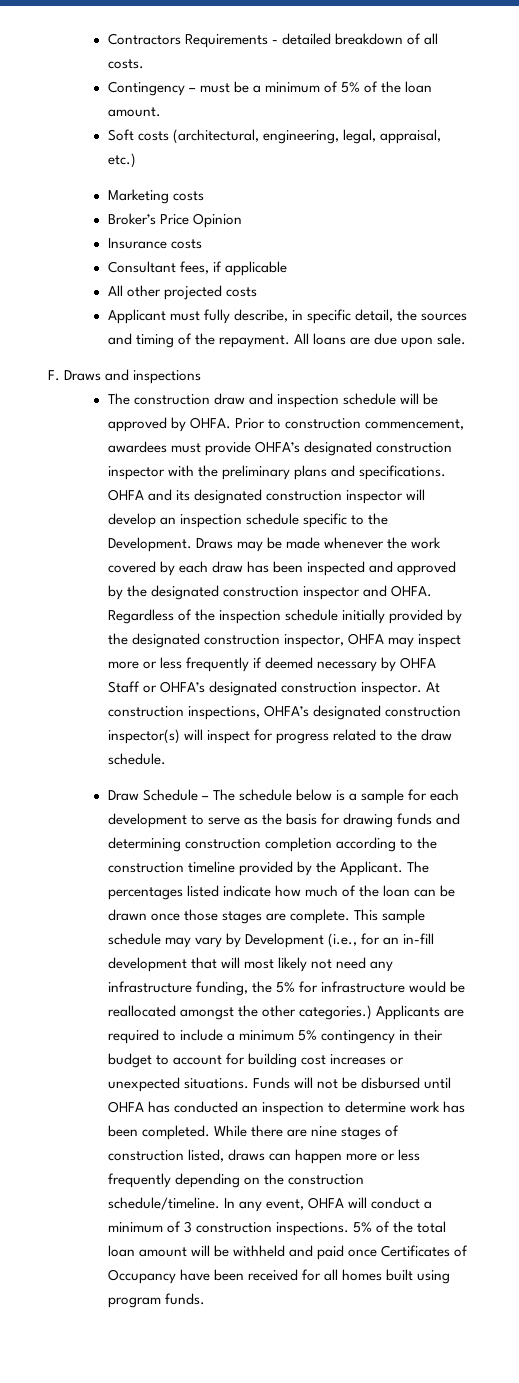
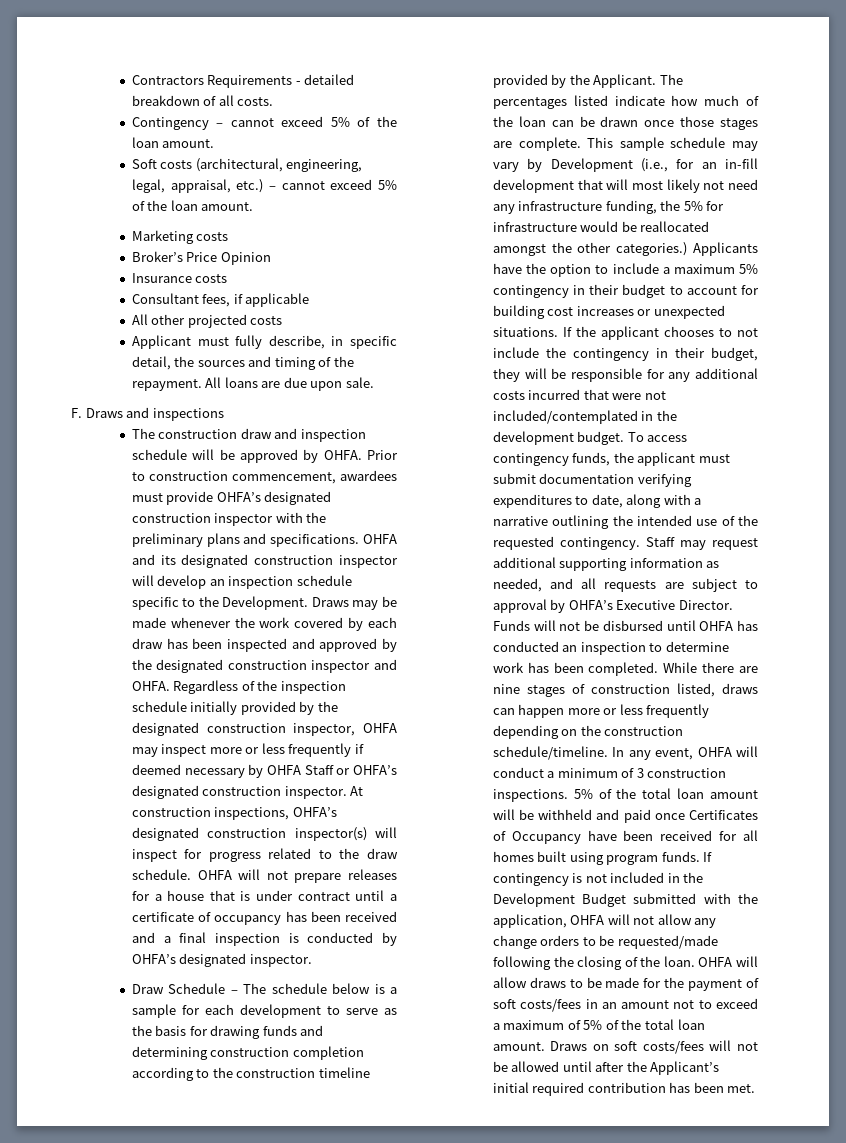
[200,81,339,93] must be a minimum of -> [230,116,324,127] cannot exceed
(136, 160) none -> [268,179,397,190] [131,200,254,211] – cannot exceed 5% of the loan amount.
(166, 759) none -> [197,869,397,883] [131,890,398,901] [131,911,397,925] [131,932,397,946] [131,953,312,967] OHFA will not prepare releases for a house that is under contract until a certificate of occupancy has been received and a final inspection is conducted by OHFA’s designated inspector.
[444,1009,465,1017] [107,1029,159,1044] are required -> [492,263,592,277] have the option
[239,1030,295,1041] minimum -> [673,264,735,274] maximum
(249, 1083) none -> [562,326,758,340] [492,347,758,361] [492,368,758,382] [492,389,666,400] [492,410,677,424] [492,431,688,445] [492,452,730,466] [492,473,692,487] [492,494,702,508] [492,515,758,529] [492,536,758,550] [492,557,720,571] [492,578,758,592] [492,599,733,613] If the applicant chooses to not include the contingency in their budget, they will be responsible for any additional costs incurred that were not included/contemplated in the development budget. To access contingency funds, the applicant must submit documentation verifying expenditures to date, along with a narrative outlining the intended use of the requested contingency. Staff may request additional supporting information as needed, and all requests are subject to approval by OHFA’s Executive Director.
(205, 1299) none -> [703,852,713,862] [492,872,704,886] [492,893,758,907] [492,914,717,928] [492,935,718,949] [492,956,758,970] [492,977,760,991] [492,998,758,1012] [492,1019,705,1030] [492,1040,758,1054] [492,1061,720,1075] [492,1082,756,1096] If contingency is not included in the Development Budget submitted with the application, OHFA will not allow any change orders to be requested/made following the closing of the loan. OHFA will allow draws to be made for the payment of soft costs/fees in an amount not to exceed a maximum of 5% of the total loan amount. Draws on soft costs/fees will not be allowed until after the Applicant’s initial required contribution has been met.

